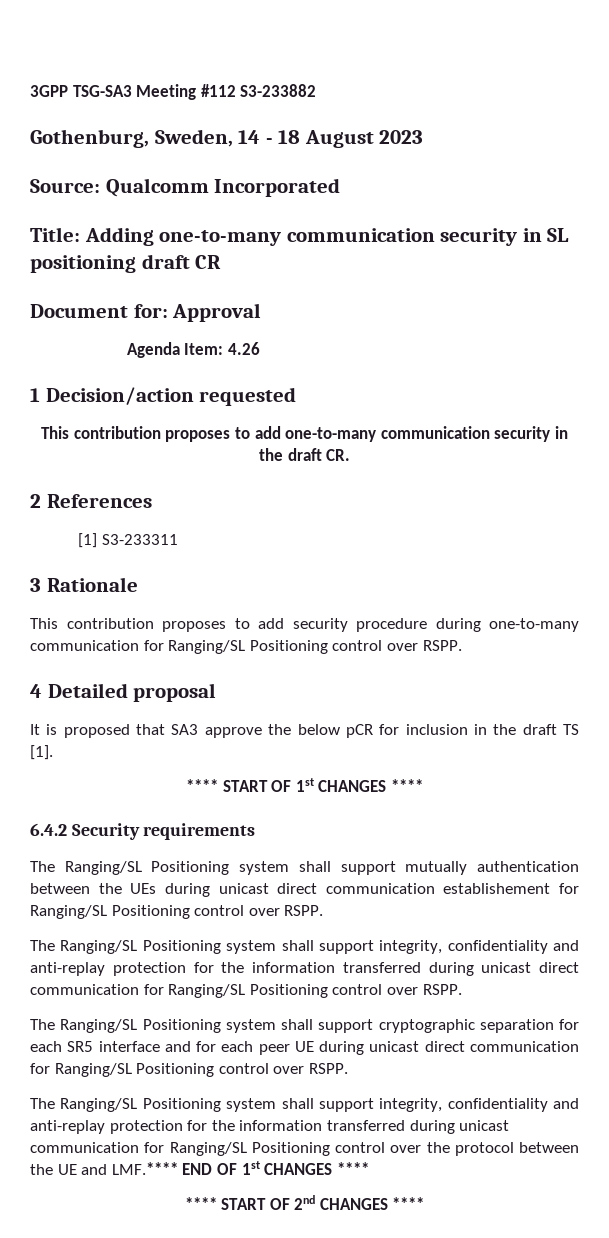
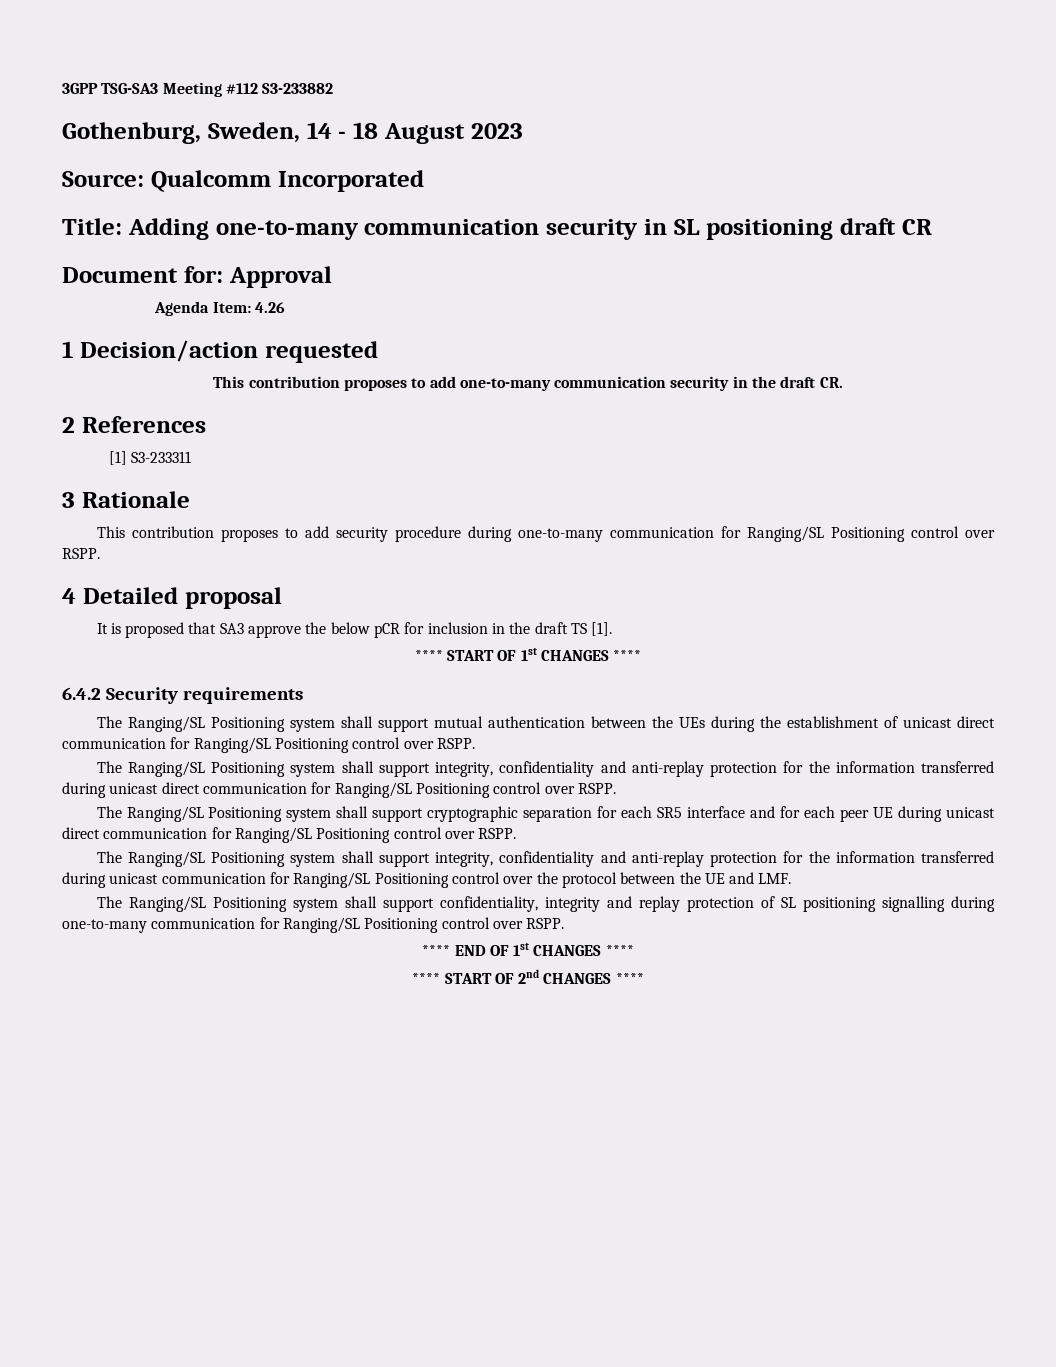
[405,861,468,875] mutually -> [433,716,483,728] mutual
[218,883,551,894] unicast direct communication establishement -> [759,716,996,728] [62,738,166,749] the establishment of unicast direct communication
[111,1162,178,1175] LMF.**** -> [758,873,792,884] [96,896,996,912] [62,917,565,933] [422,945,451,956] LMF. // The Ranging/SL Positioning system shall support confidentiality, integrity and replay protection of SL positioning signalling during one-to-many communication for Ranging/SL Positioning control over RSPP. // ****

